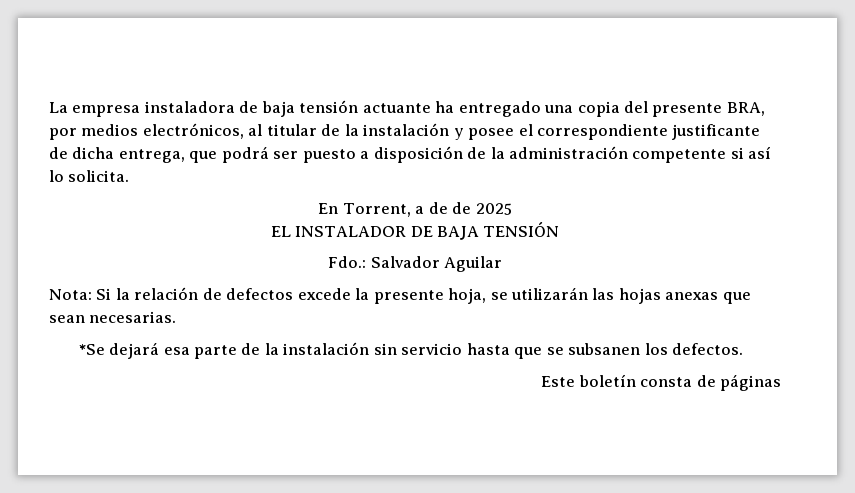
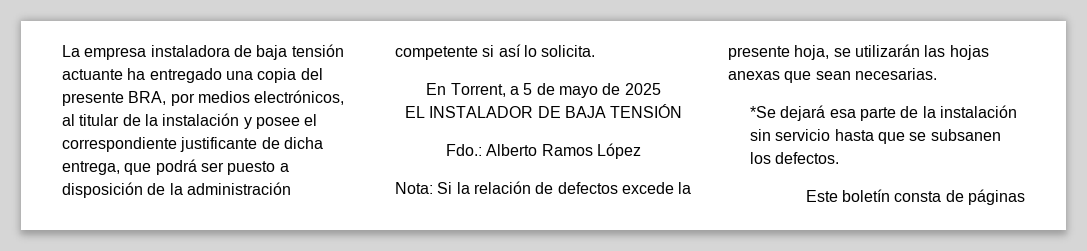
[428,202,448,214] de -> [523,83,598,98] 5 de mayo
[370,256,502,272] Salvador Aguilar -> [486,143,641,159] Alberto Ramos López

